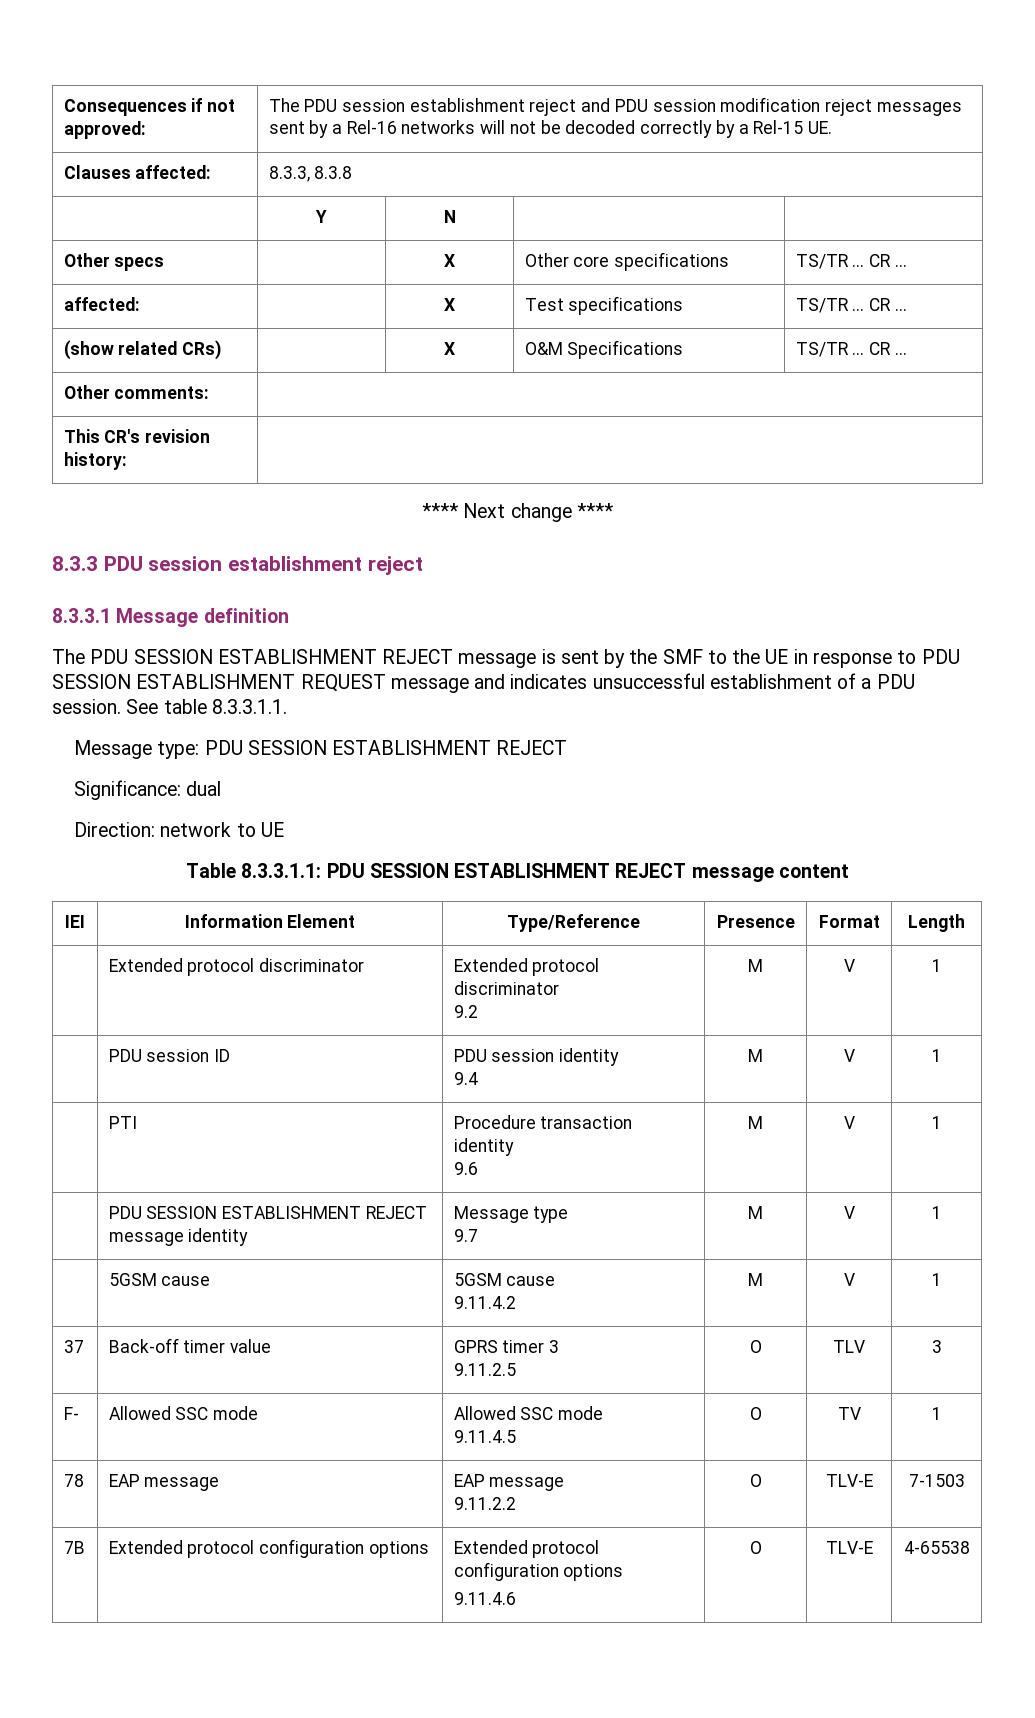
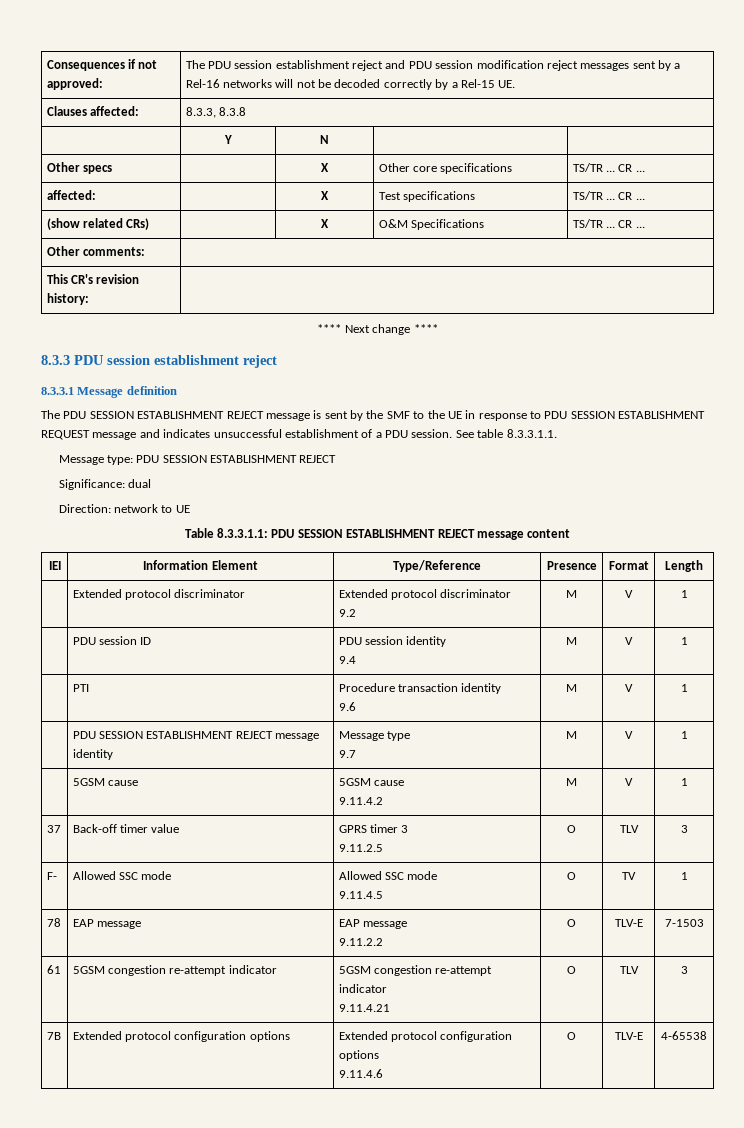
(965, 1480) none -> [46,965,61,974] [72,965,277,976] [338,965,493,976] [338,984,387,993] [338,1004,390,1012] [567,966,576,974] [619,966,639,974] [680,966,688,974] // 61 | 5GSM congestion re-attempt indicator | 5GSM congestion re-attempt indicator // 9.11.4.21 | O | TLV | 3

